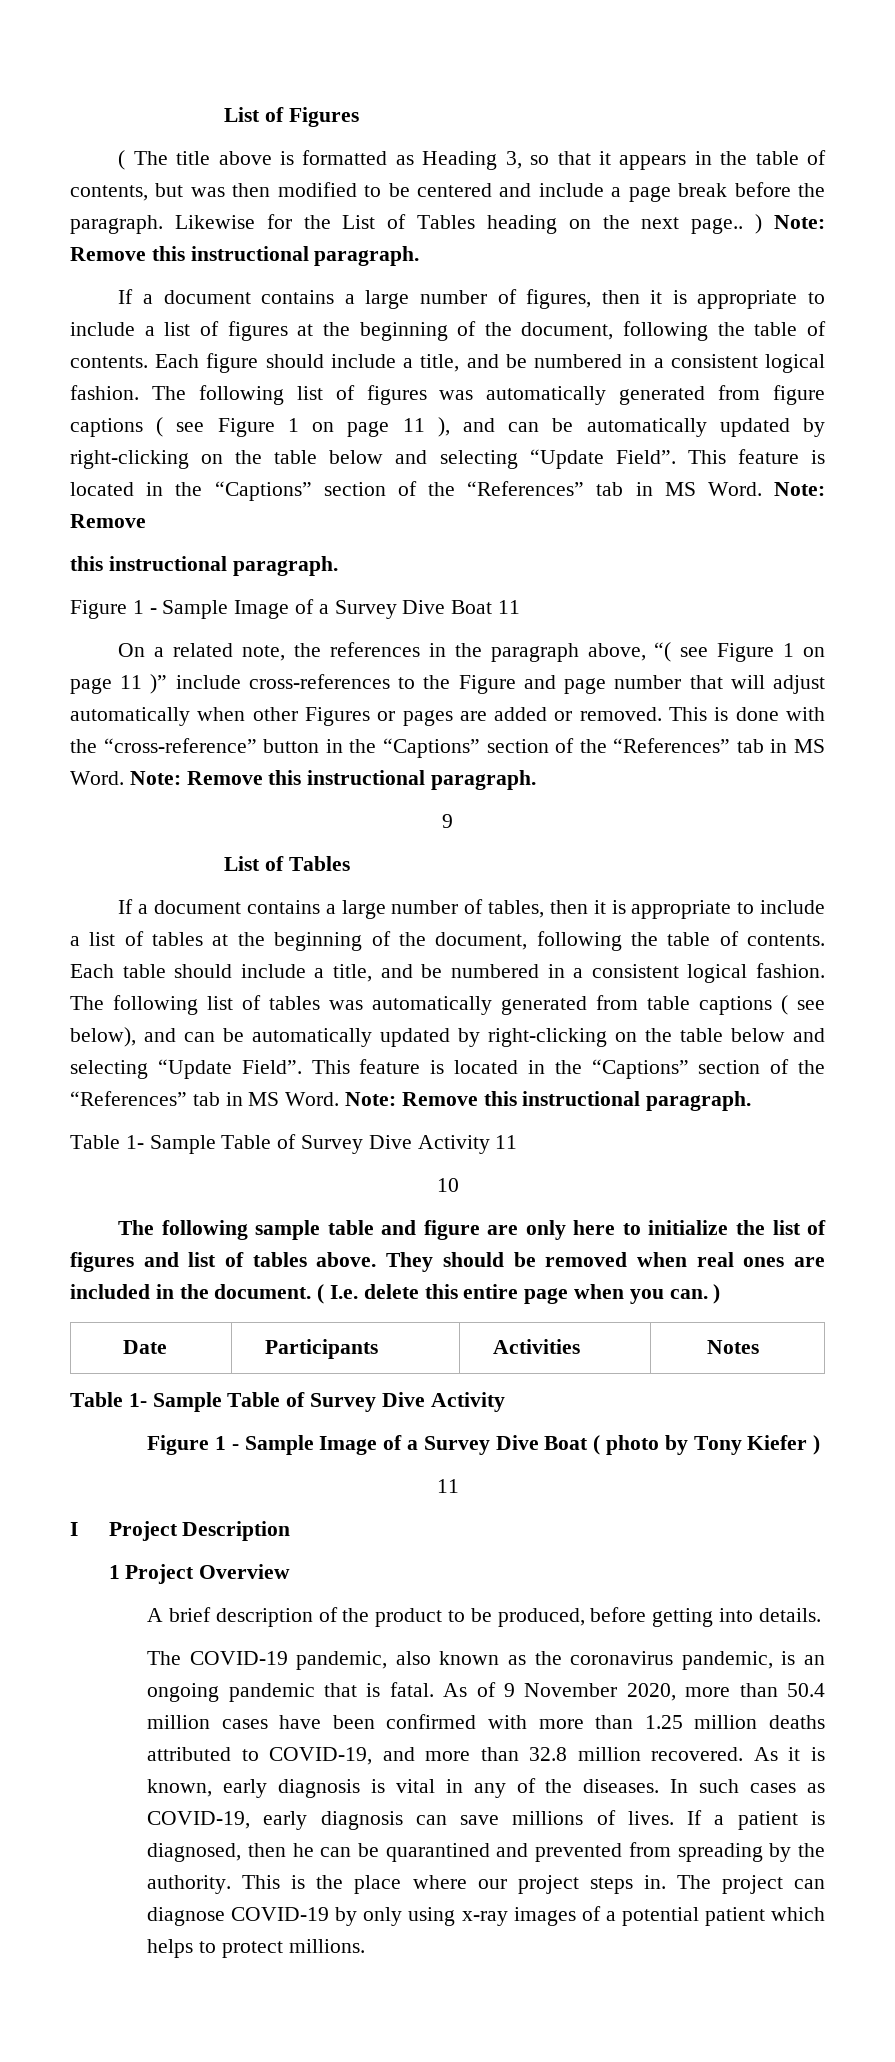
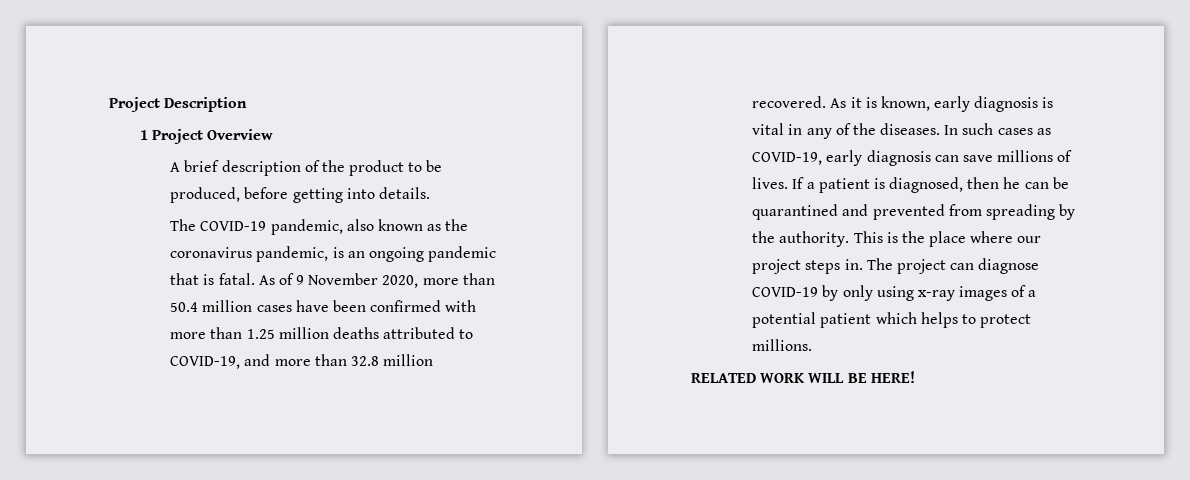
[224,107,359,127] [118,150,827,170] [70,182,826,202] [70,214,825,234] [70,246,420,266] [118,289,826,309] [70,321,826,341] [70,353,826,373] [70,385,825,405] [70,417,825,437] [70,449,825,469] [70,481,825,501] [70,514,146,528] [70,556,338,576] [70,599,521,619] [118,642,826,662] [70,674,826,694] [70,707,825,726] [70,738,825,758] [70,770,537,790] [442,814,453,828] [224,856,350,871] [118,899,825,919] [70,931,825,951] [70,963,826,983] [70,995,825,1015] [70,1027,825,1047] [70,1059,825,1079] [70,1091,752,1111] [70,1134,518,1154] [436,1178,459,1192] [118,1220,826,1240] [70,1252,826,1272] [70,1284,721,1304] [122,1340,167,1354] [264,1339,378,1359] [492,1339,580,1354] [706,1340,759,1354] [70,1392,505,1412] [147,1435,821,1455] [436,1479,459,1493] [70,1522,78,1536] List of Figures // ( The title above is formatted as Heading 3, so that it appears in the table of contents, but was then modified to be centered and include a page break before the paragraph. Likewise for the List of Tables heading on the next page.. ) Note: Remove this instructional paragraph. // If a document contains a large number of figures, then it is appropriate to include a list of figures at the beginning of the document, following the table of contents. Each figure should include a title, and be numbered in a consistent logical fashion. The following list of figures was automatically generated from figure captions ( see Figure 1 on page 11 ), and can be automatically updated by right-clicking on the table below and selecting “Update Field”. This feature is located in the “Captions” section of the “References” tab in MS Word. Note: Remove // this instructional paragraph. // Figure 1 - Sample Image of a Survey Dive Boat 11 // On a related note, the references in the paragraph above, “( see Figure 1 on page 11 )” include cross-references to the Figure and page number that will adjust automatically when other Figures or pages are added or removed. This is done with the “cross-reference” button in the “Captions” section of the “References” tab in MS Word. Note: Remove this instructional paragraph. // 9 // List of Tables // If a document contains a large number of tables, then it is appropriate to include a list of tables at the beginning of the document, following the table of contents. Each table should include a title, and be numbered in a consistent logical fashion. The following list of tables was automatically generated from table captions ( see below), and can be automatically updated by right-clicking on the table below and selecting “Update Field”. This feature is located in the “Captions” section of the “References” tab in MS Word. Note: Remove this instructional paragraph. // Table 1- Sample Table of Survey Dive Activity 11 // 10 // The following sample table and figure are only here to initialize the list of figures and list of tables above. They should be removed when real ones are included in the document. ( I.e. delete this entire page when you can. ) // Date | Participants | Activities | Notes // Table 1- Sample Table of Survey Dive Activity // Figure 1 - Sample Image of a Survey Dive Boat ( photo by Tony Kiefer ) // 11 // I -> (109, 104) none
(365, 1946) none -> [691,371,915,383] // RELATED WORK WILL BE HERE!

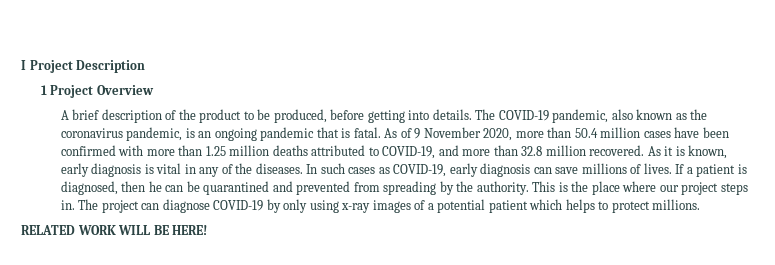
(109, 104) none -> [21,60,26,70] I
(430, 193) // -> (472, 114) none

